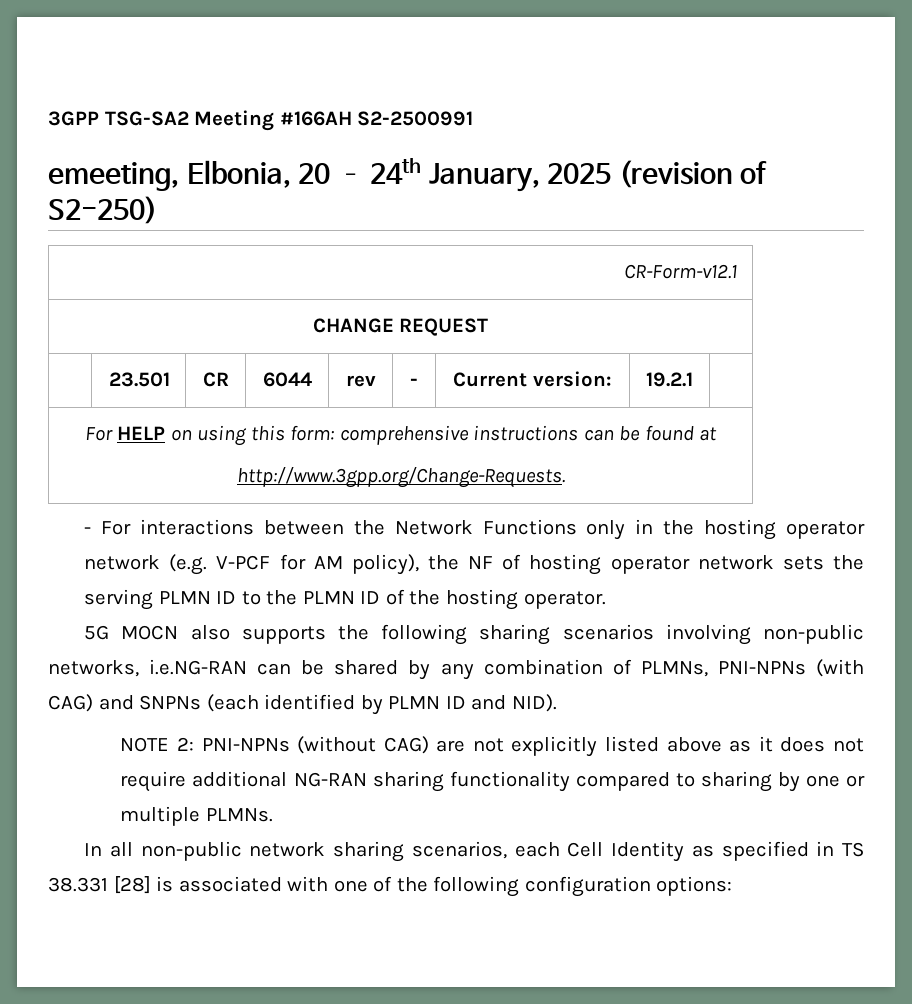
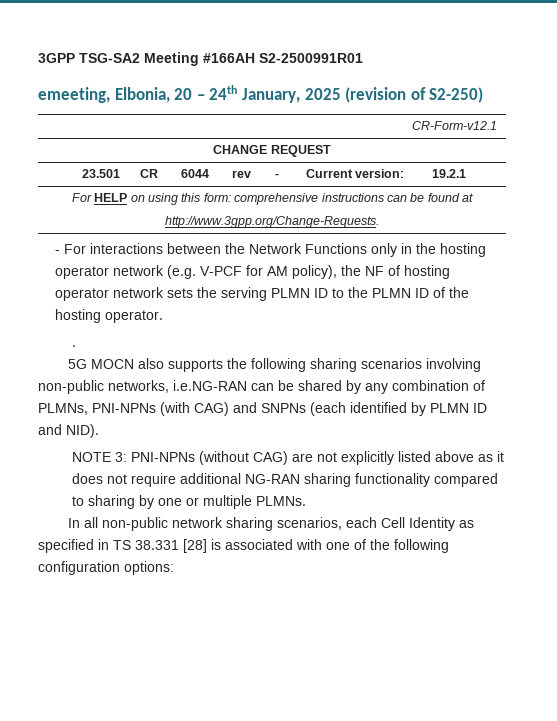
[357,111,474,126] S2-2500991 -> [259,53,363,63] S2-2500991R01
(606, 600) none -> [71,345,76,347] // .
[176,737,194,751] 2: -> [114,452,127,462] 3:

